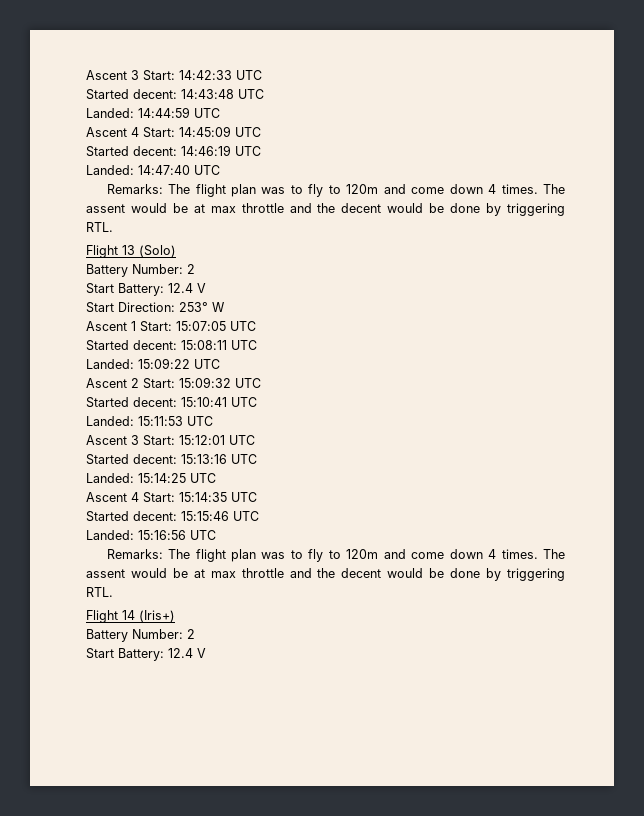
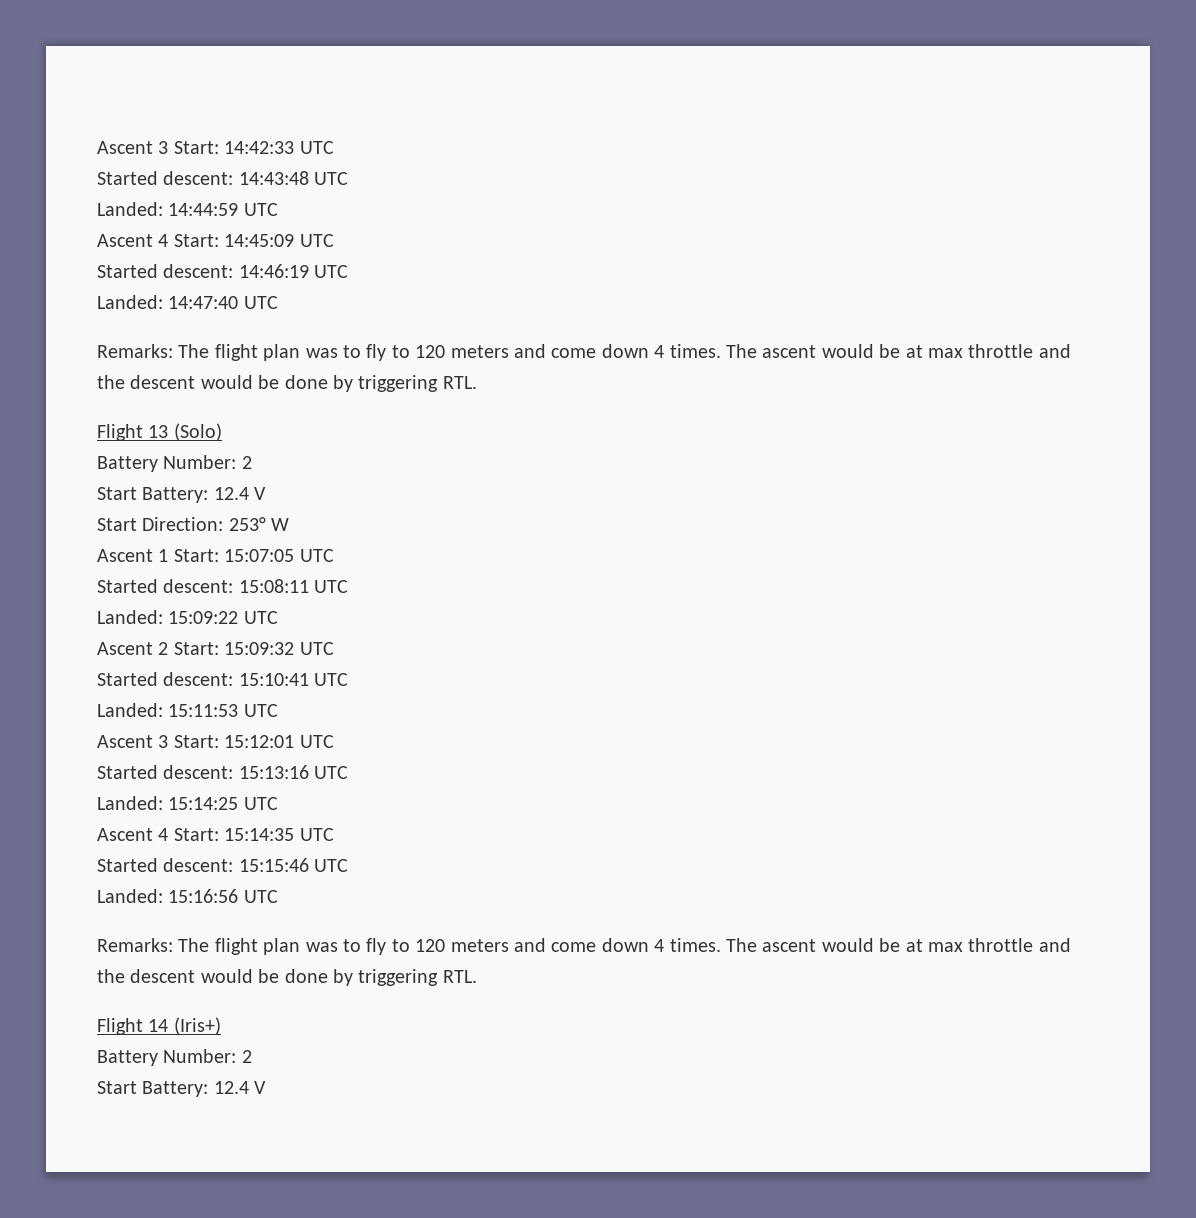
[133,89,177,99] decent: -> [163,171,234,185] descent:
[133,146,177,156] decent: -> [163,264,234,278] descent:
[346,184,565,194] [86,203,382,213] 120m and come down 4 times. The assent would be at max throttle and the decent -> [415,344,1071,358] [97,375,196,389] 120 meters and come down 4 times. The ascent would be at max throttle and the descent
[133,340,177,350] decent: -> [163,579,234,593] descent:
[133,397,177,407] decent: -> [163,672,234,686] descent:
[133,454,177,464] decent: -> [163,765,234,779] descent:
[133,511,177,521] decent: -> [163,858,234,872] descent:
[346,549,565,559] [86,568,382,578] 120m and come down 4 times. The assent would be at max throttle and the decent -> [415,938,1071,952] [97,969,196,983] 120 meters and come down 4 times. The ascent would be at max throttle and the descent

